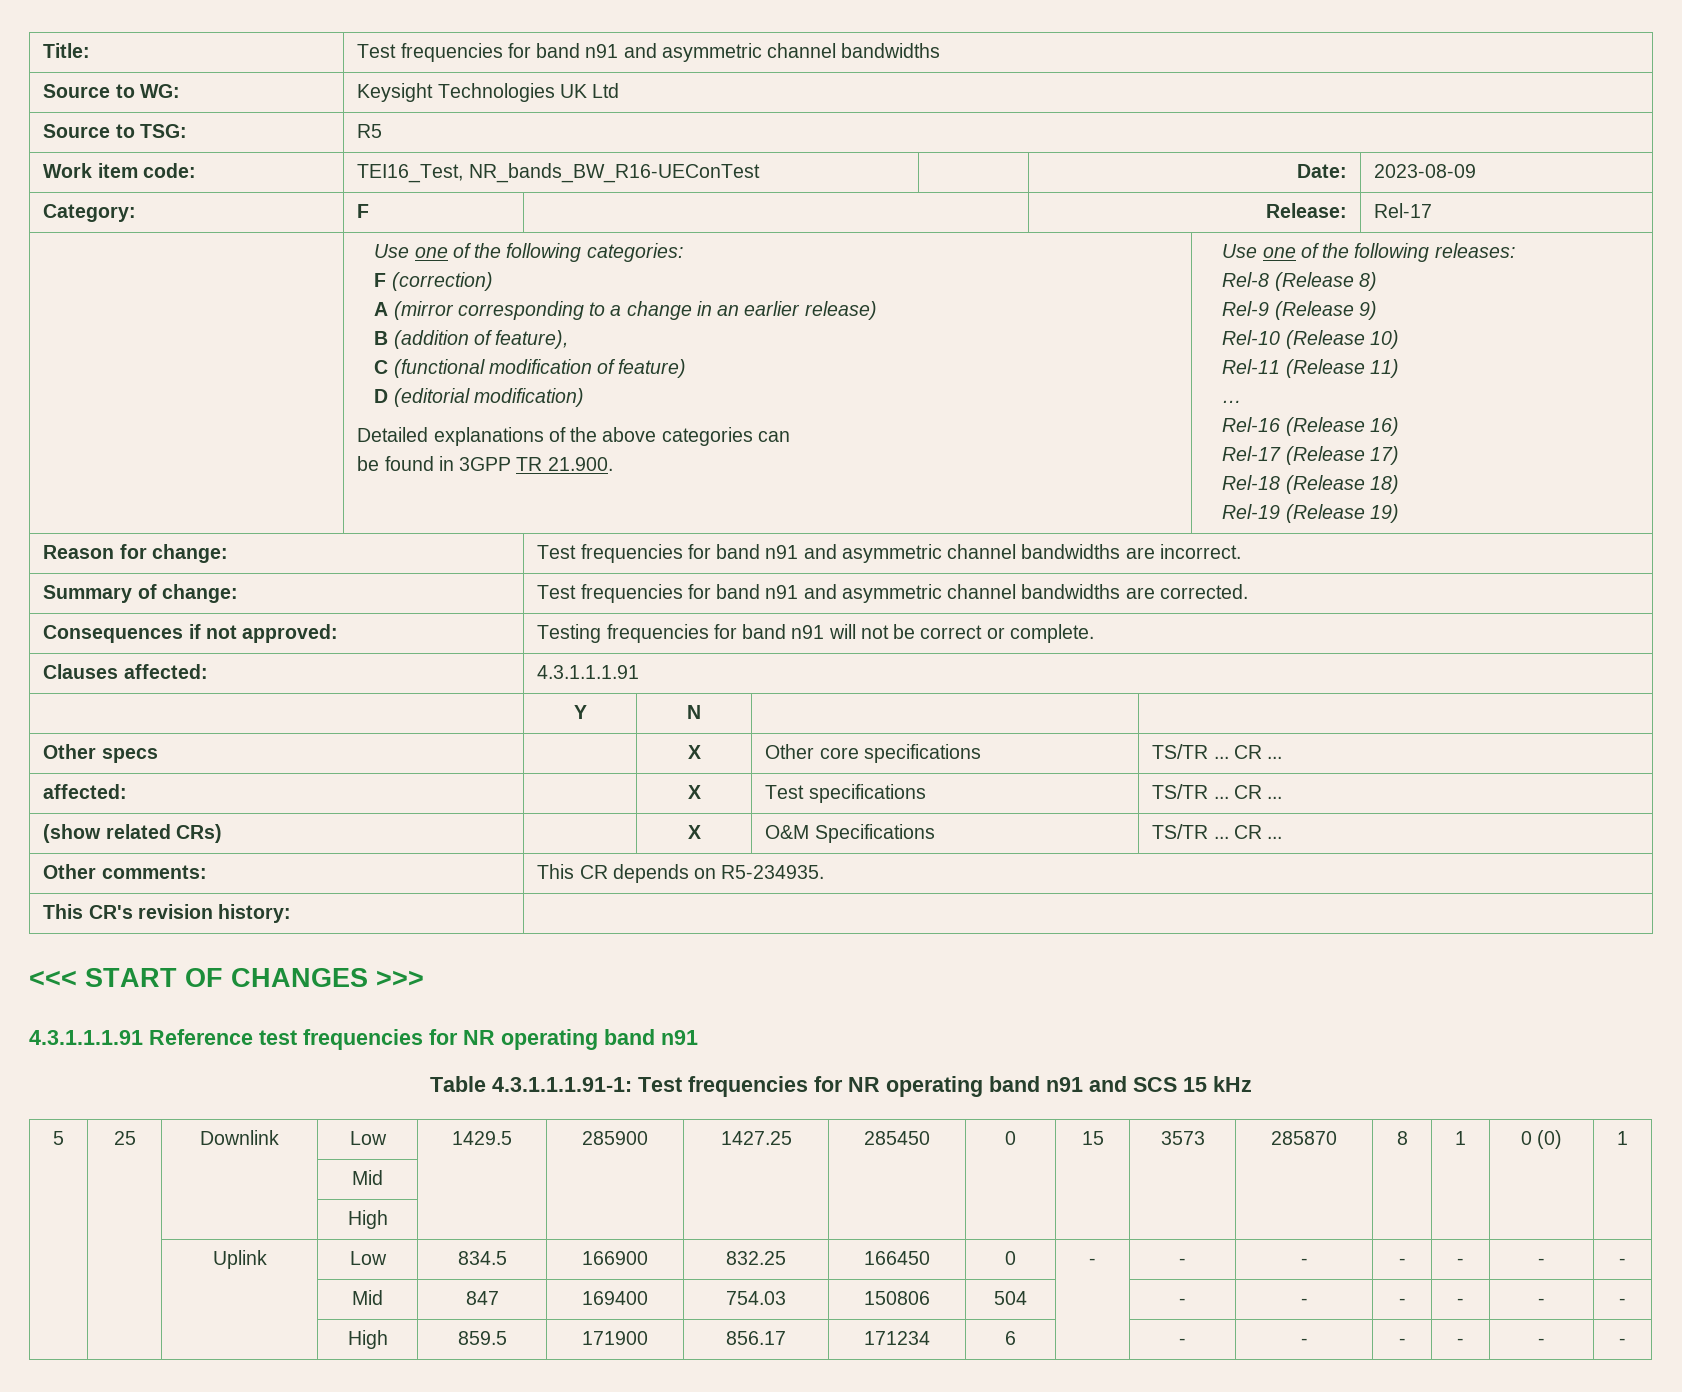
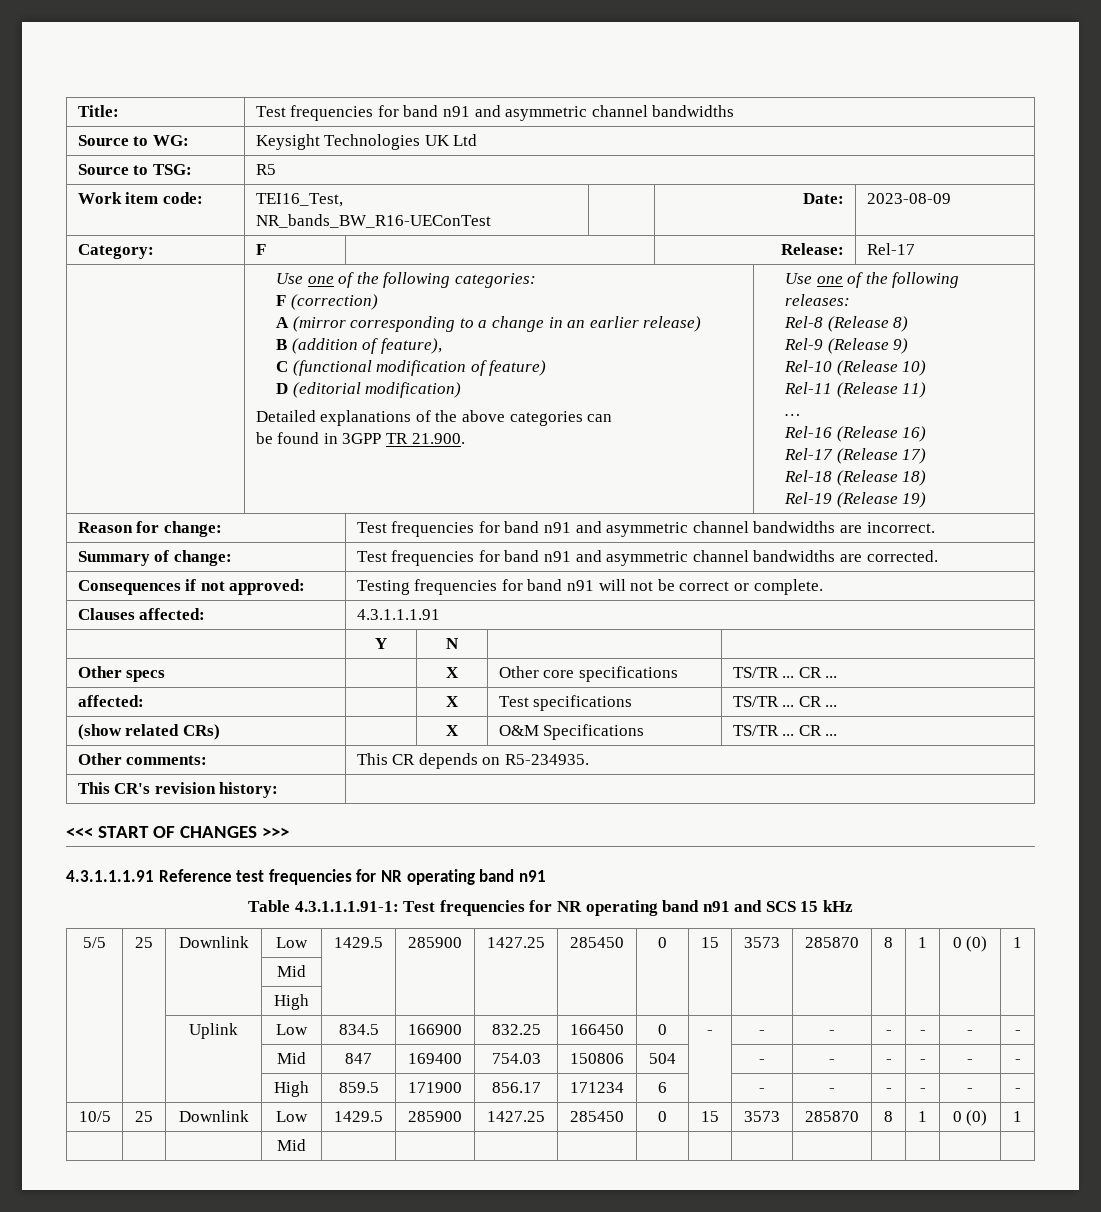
[53,1131,64,1145] 5 -> [83,937,106,948] 5/5
(1626, 1341) none -> [78,1111,111,1122] [135,1111,153,1122] [178,1110,249,1122] [276,1111,308,1122] [334,1111,383,1122] [408,1111,462,1122] [487,1111,545,1122] [570,1111,624,1122] [658,1111,667,1122] [701,1111,719,1122] [744,1111,780,1122] [805,1111,859,1122] [884,1111,893,1122] [918,1111,927,1122] [952,1110,988,1126] [1013,1111,1022,1122] [277,1139,306,1151] // 10/5 | 25 | Downlink | Low | 1429.5 | 285900 | 1427.25 | 285450 | 0 | 15 | 3573 | 285870 | 8 | 1 | 0 (0) | 1 // | | | Mid | | | | | | | | | | | |

